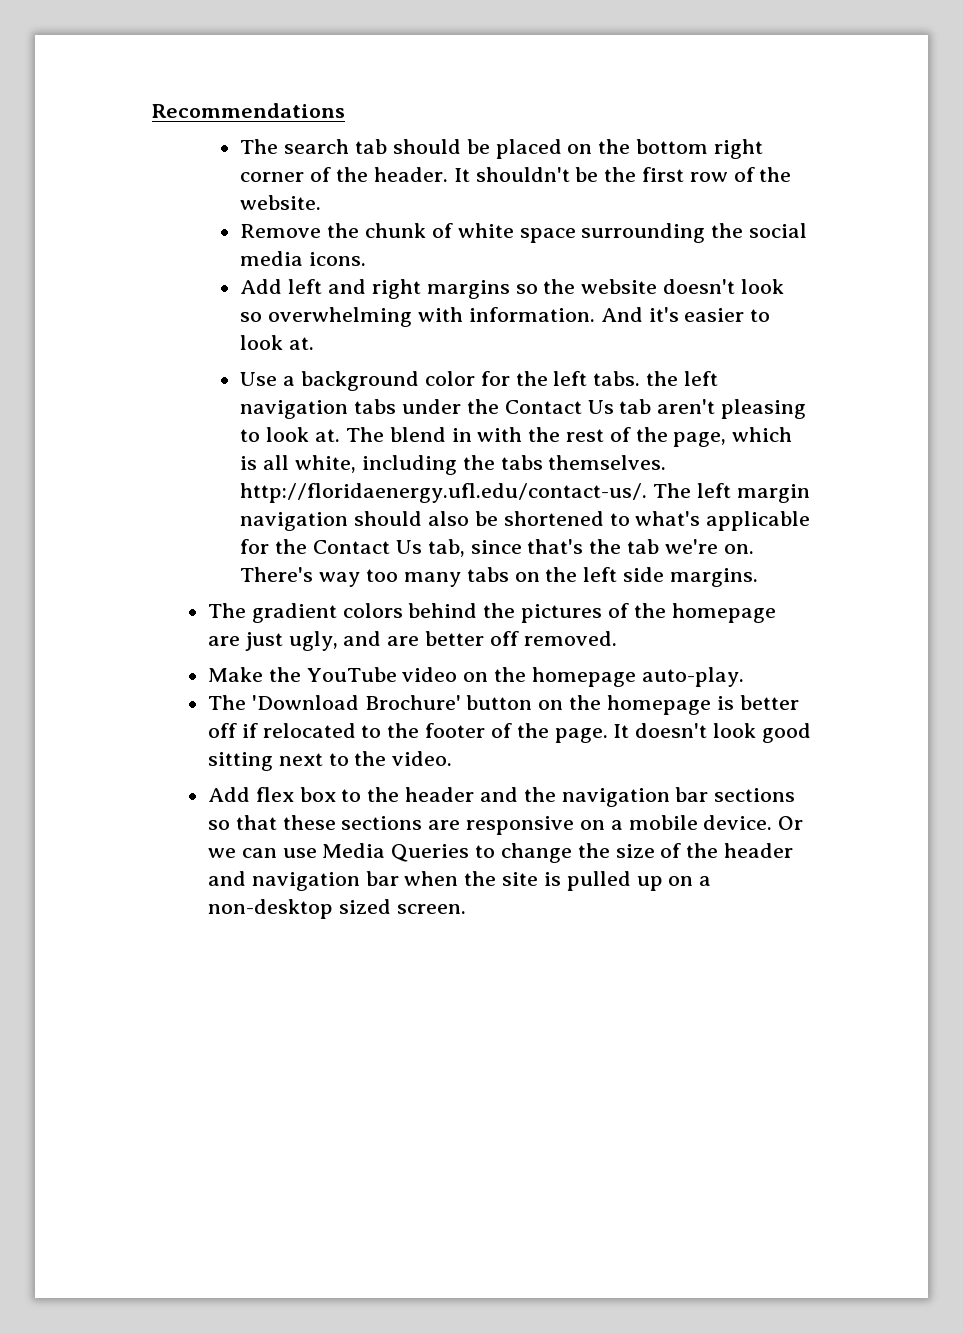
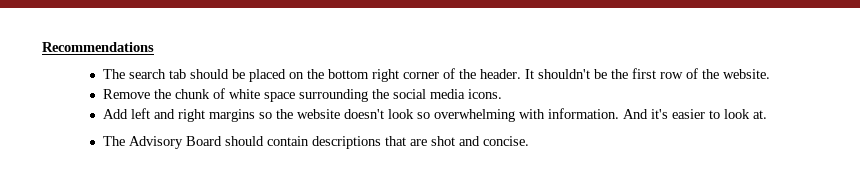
[240,371,718,391] [240,399,806,419] [240,427,793,447] [240,455,667,475] [240,483,810,503] [240,511,811,531] [240,539,754,557] [240,567,758,587] [208,603,776,623] [208,631,617,651] [208,667,744,687] [208,695,799,715] [208,723,811,743] [208,751,453,771] [208,787,796,807] [208,815,804,835] [208,843,793,863] [208,871,712,891] [208,899,466,919] Use a background color for the left tabs. the left navigation tabs under the Contact Us tab aren't pleasing to look at. The blend in with the rest of the page, which is all white, including the tabs themselves. http://floridaenergy.ufl.edu/contact-us/. The left margin navigation should also be shortened to what's applicable for the Contact Us tab, since that's the tab we're on. There's way too many tabs on the left side margins. // The gradient colors behind the pictures of the homepage are just ugly, and are better off removed. // Make the YouTube video on the homepage auto-play. // The 'Download Brochure' button on the homepage is better off if relocated to the footer of the page. It doesn't look good sitting next to the video. // Add flex box to the header and the navigation bar sections so that these sections are responsive on a mobile device. Or we can use Media Queries to change the size of the header and navigation bar when the site is pulled up on a non-desktop sized screen. -> [103,136,530,149] The Advisory Board should contain descriptions that are shot and concise.

